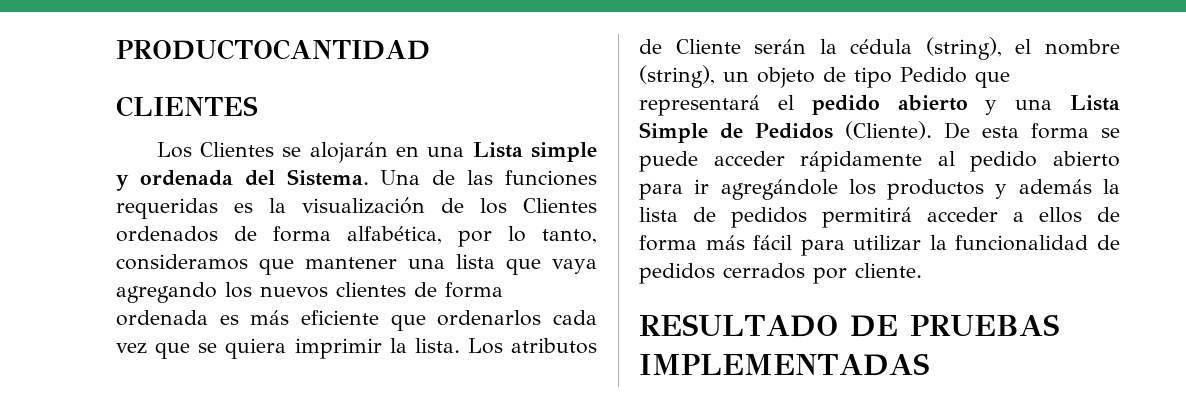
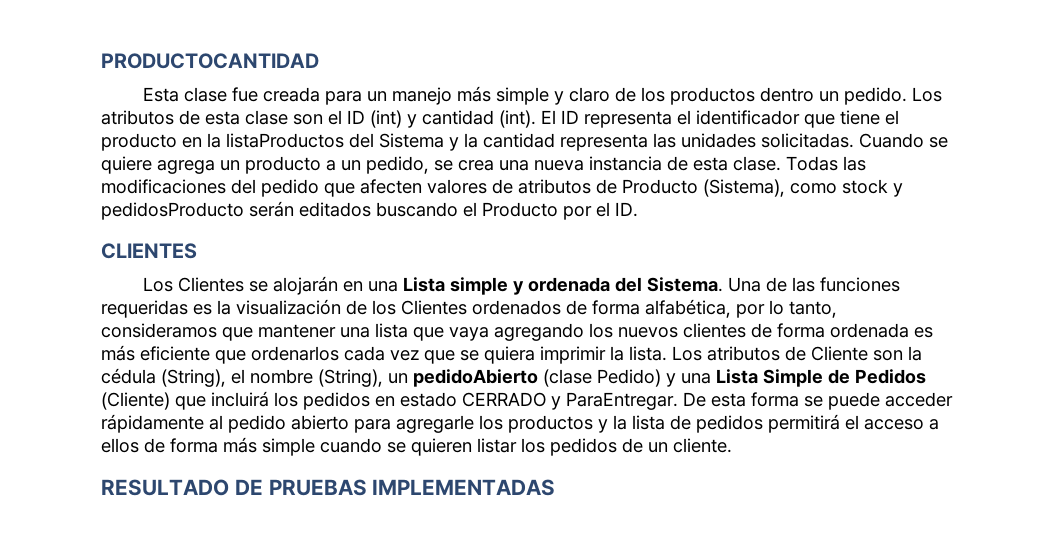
(430, 49) none -> [143,86,943,105] [101,110,899,128] [101,133,948,151] [101,156,866,174] [101,179,903,197] [101,201,638,220] // Esta clase fue creada para un manejo más simple y claro de los productos dentro un pedido. Los atributos de esta clase son el ID (int) y cantidad (int). El ID representa el identificador que tiene el producto en la listaProductos del Sistema y la cantidad representa las unidades solicitadas. Cuando se quiere agrega un producto a un pedido, se crea una nueva instancia de esta clase. Todas las modificaciones del pedido que afecten valores de atributos de Producto (Sistema), como stock y pedidosProducto serán editados buscando el Producto por el ID.
[754,39,807,54] serán -> [873,350,903,361] son
[925,37,1002,60] (string), -> [161,369,226,387] (String),
[639,65,1010,88] [639,95,968,116] (string), un objeto de tipo Pedido que representará el pedido abierto -> [318,369,661,387] (String), un pedidoAbierto (clase Pedido)
[844,121,932,140] (Cliente). -> [101,391,678,410] (Cliente) que incluirá los pedidos en estado CERRADO y ParaEntregar.
[694,179,838,200] ir agregándole -> [396,415,474,433] agregarle
[1018,179,1092,194] además -> (608, 426) none
[927,207,998,222] acceder -> [845,415,924,430] el acceso
[753,235,1120,256] [639,263,847,284] fácil para utilizar la funcionalidad de pedidos cerrados por -> [262,438,668,456] simple cuando se quieren listar los pedidos de un

